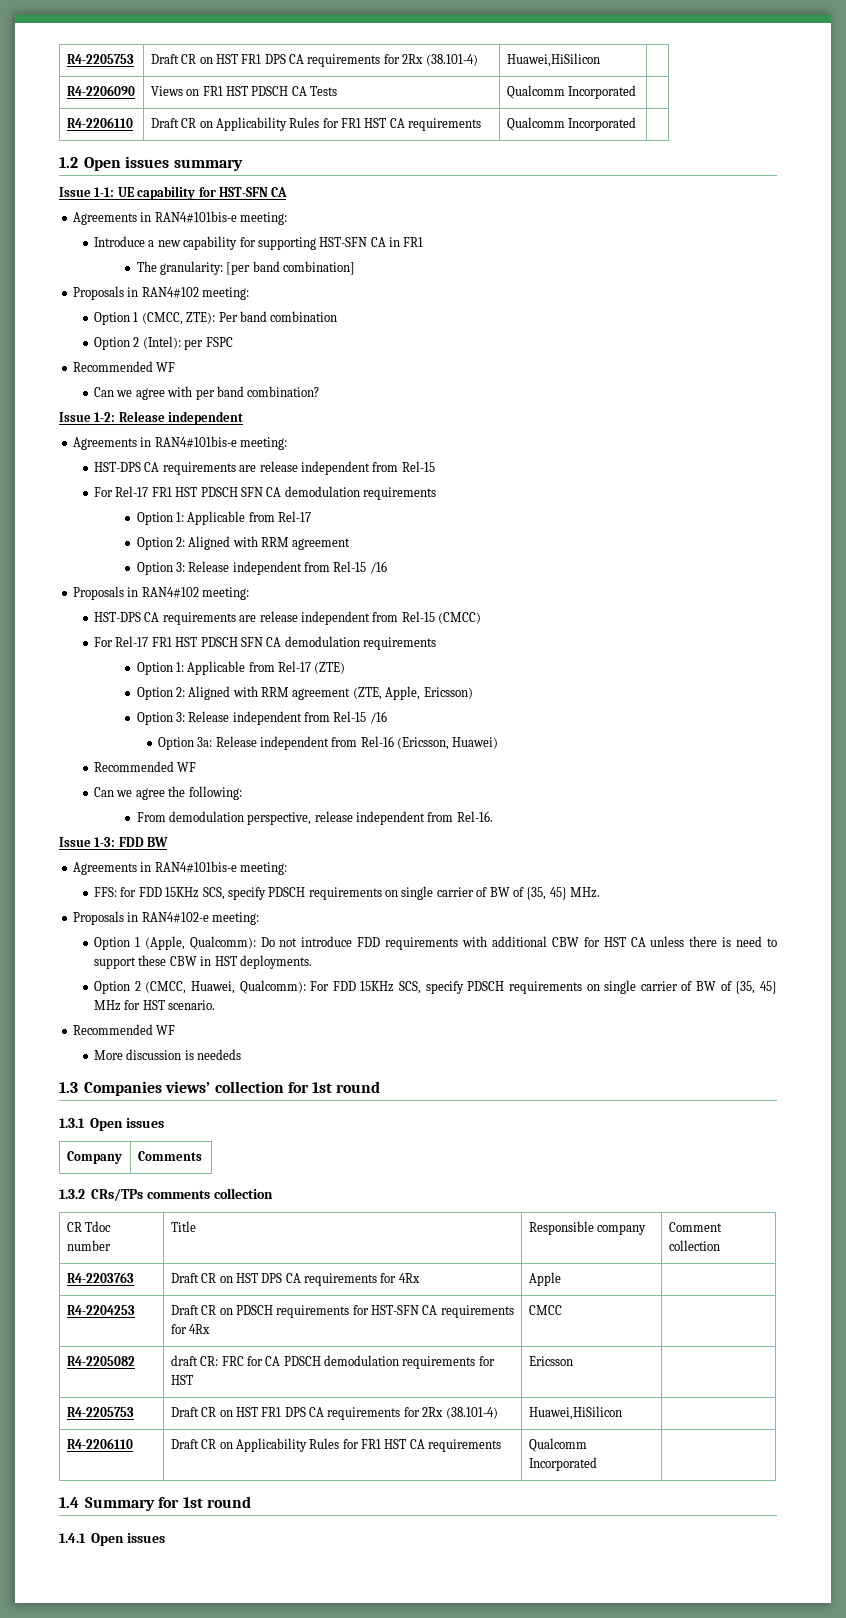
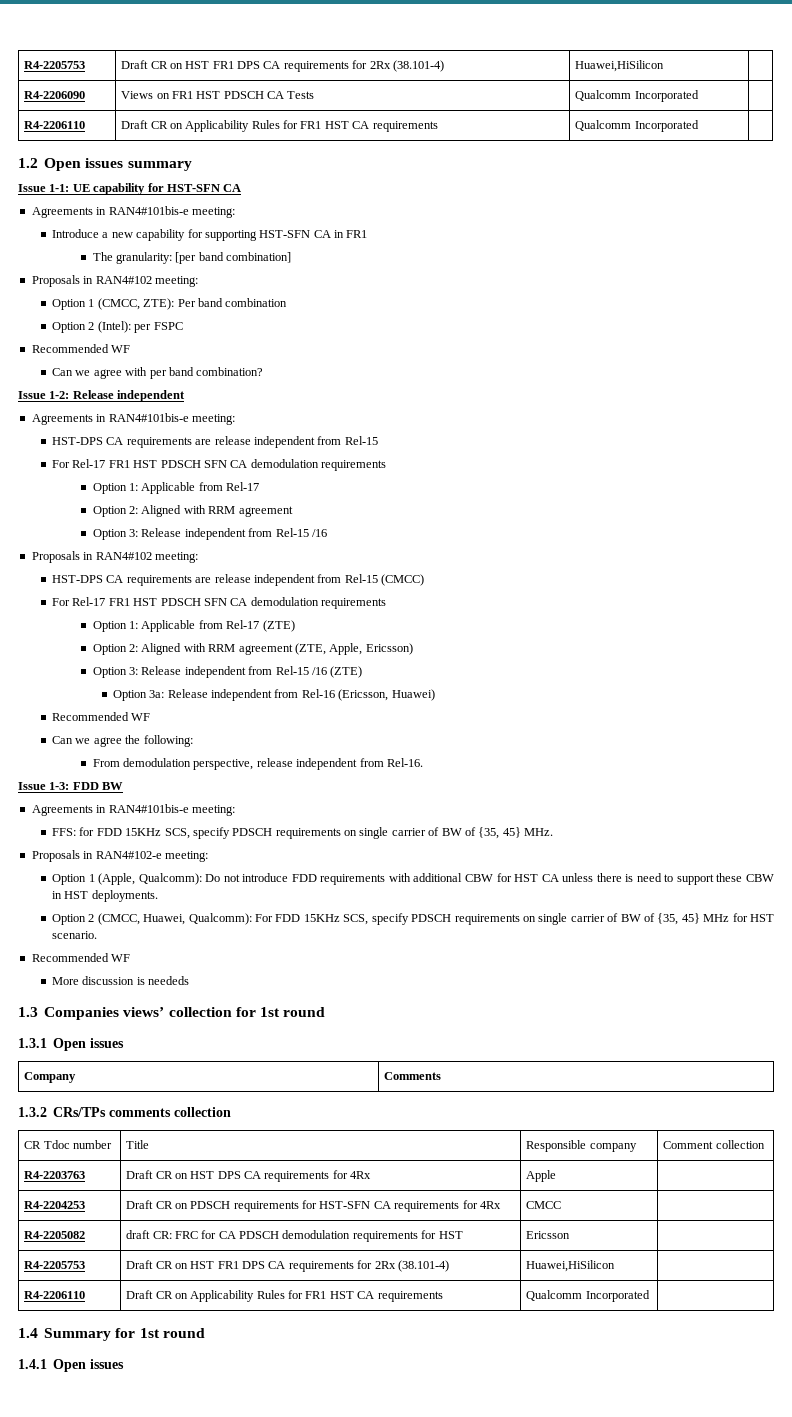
(387, 717) none -> [330,666,363,678] (ZTE)

